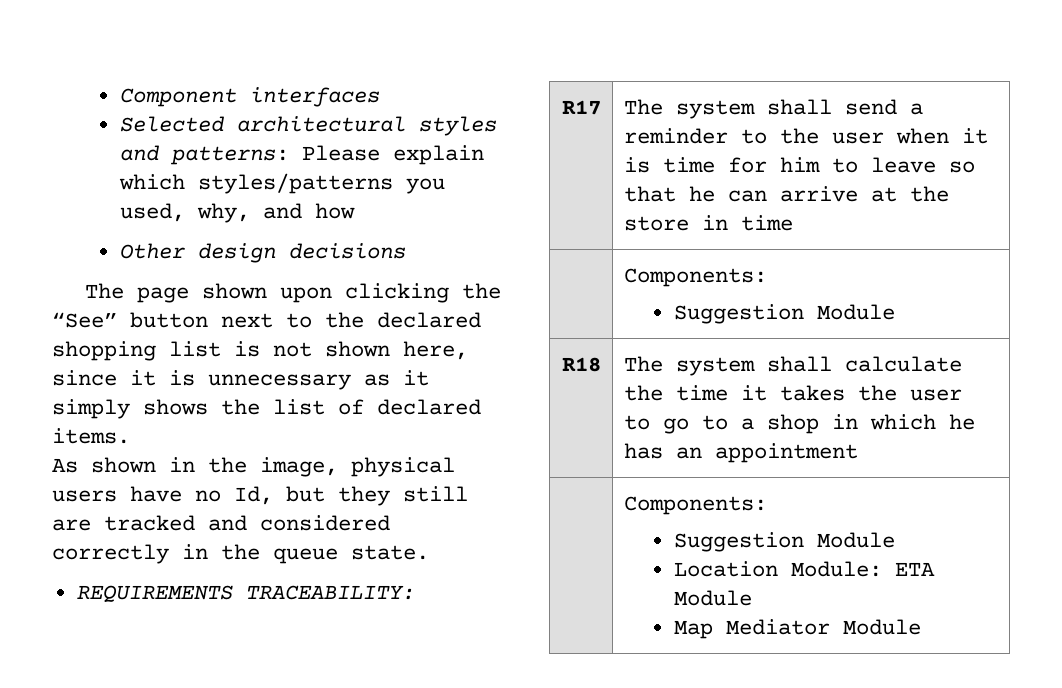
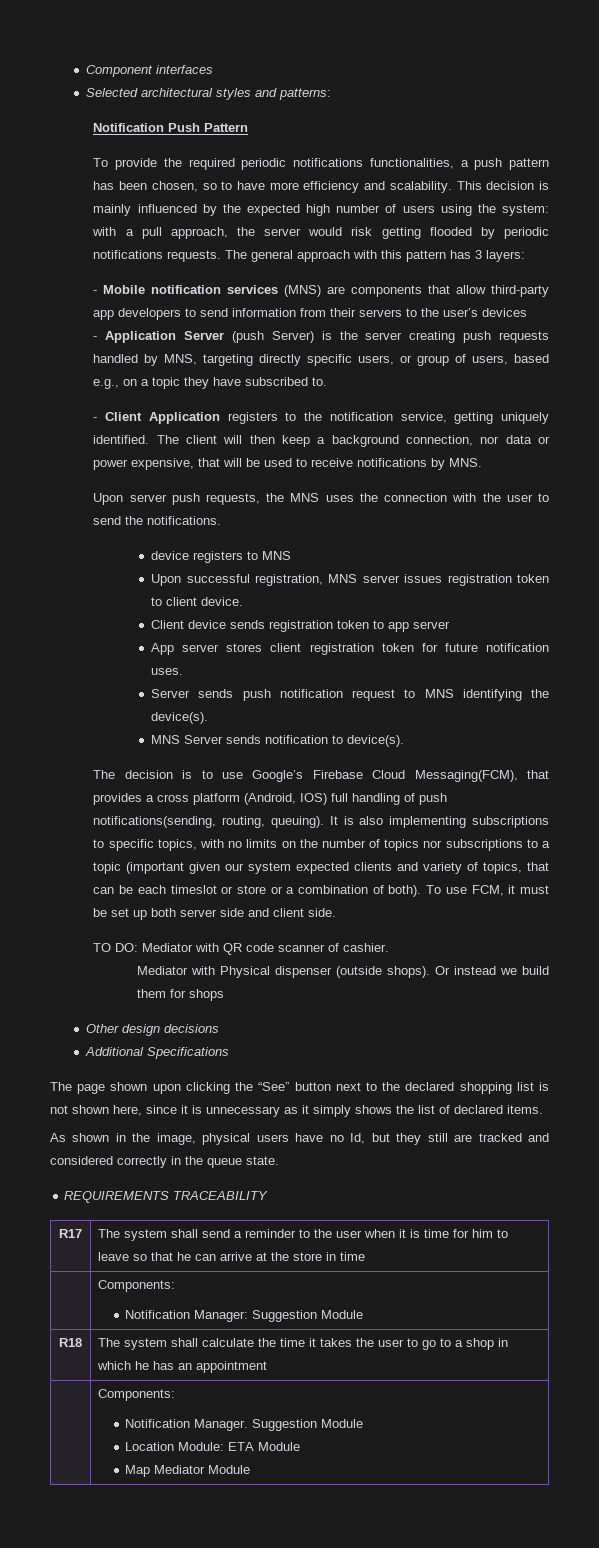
[301,145,484,165] [118,173,445,194] [119,203,355,223] Please explain which styles/patterns you used, why, and how -> [93,123,249,132] [93,158,549,170] [93,181,549,193] [93,204,549,216] [92,227,549,239] [93,250,526,262] [93,285,549,297] [93,308,528,320] [93,331,549,343] [93,354,549,366] [93,377,328,389] [93,412,549,424] [93,435,551,447] [93,458,483,470] [93,493,549,505] [93,516,222,525] [151,551,292,563] [151,574,549,586] [151,597,244,606] [151,620,451,632] [151,643,549,655] [151,668,184,675] [151,689,549,701] [151,712,209,724] [151,735,405,747] [93,770,549,782] [93,793,448,805] [93,816,549,828] [93,839,551,851] [93,862,549,874] [93,885,550,897] [93,908,337,920] [93,943,390,955] [136,966,550,978] [136,989,224,1001] // Notification Push Pattern // To provide the required periodic notifications functionalities, a push pattern has been chosen, so to have more efficiency and scalability. This decision is mainly influenced by the expected high number of users using the system: with a pull approach, the server would risk getting flooded by periodic notifications requests. The general approach with this pattern has 3 layers: // - Mobile notification services (MNS) are components that allow third-party app developers to send information from their servers to the user’s devices // - Application Server (push Server) is the server creating push requests handled by MNS, targeting directly specific users, or group of users, based e.g., on a topic they have subscribed to. // - Client Application registers to the notification service, getting uniquely identified. The client will then keep a background connection, nor data or power expensive, that will be used to receive notifications by MNS. // Upon server push requests, the MNS uses the connection with the user to send the notifications. // device registers to MNS // Upon successful registration, MNS server issues registration token to client device. // Client device sends registration token to app server // App server stores client registration token for future notification uses. // Server sends push notification request to MNS identifying the device(s). // MNS Server sends notification to device(s). // The decision is to use Google’s Firebase Cloud Messaging(FCM), that provides a cross platform (Android, IOS) full handling of push notifications(sending, routing, queuing). It is also implementing subscriptions to specific topics, with no limits on the number of topics nor subscriptions to a topic (important given our system expected clients and variety of topics, that can be each timeslot or store or a combination of both). To use FCM, it must be set up both server side and client side. // TO DO: Mediator with QR code scanner of cashier. // Mediator with Physical dispenser (outside shops). Or instead we build them for shops
(406, 251) none -> [85,1047,230,1059] // Additional Specifications
[245,585,415,600] TRACEABILITY: -> [173,1191,269,1200] TRACEABILITY
(767, 277) none -> [125,1310,249,1322] Notification Manager:
(767, 505) none -> [125,1419,249,1431] Notification Manager.

